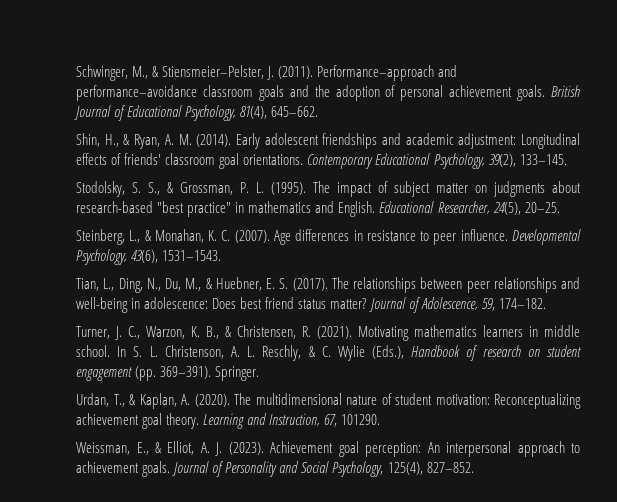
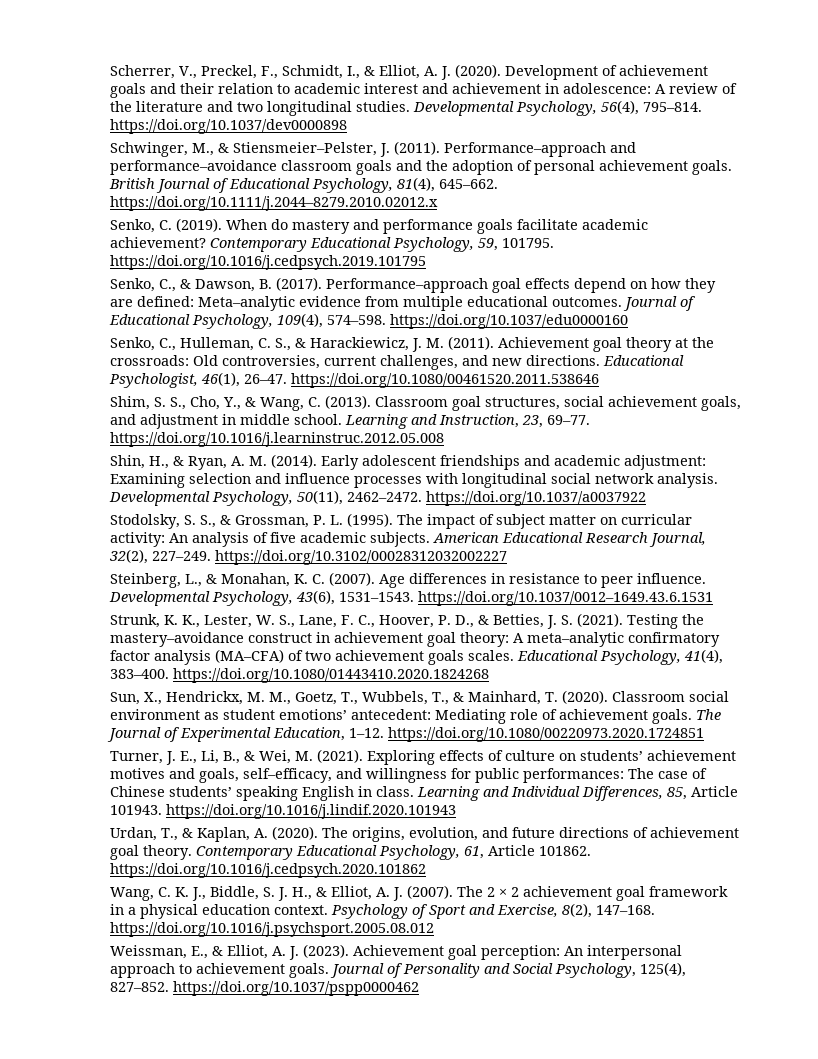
(76, 73) none -> [110,64,709,80] [110,83,738,98] [110,100,703,116] [110,119,348,134] Scherrer, V., Preckel, F., Schmidt, I., & Elliot, A. J. (2020). Development of achievement goals and their relation to academic interest and achievement in adolescence: A review of the literature and two longitudinal studies. Developmental Psychology, 56(4), 795–814. https://doi.org/10.1037/dev0000898 //
(319, 111) none -> [110,196,439,211] [110,218,649,234] [110,237,555,252] [110,255,427,270] [110,277,717,293] [110,296,697,311] [109,313,629,329] [110,336,715,352] [110,355,685,370] [109,372,600,388] [110,395,742,411] [110,414,591,429] [110,432,445,447] https://doi.org/10.1111/j.2044–8279.2010.02012.x // Senko, C. (2019). When do mastery and performance goals facilitate academic achievement? Contemporary Educational Psychology, 59, 101795. https://doi.org/10.1016/j.cedpsych.2019.101795 // Senko, C., & Dawson, B. (2017). Performance–approach goal effects depend on how they are defined: Meta–analytic evidence from multiple educational outcomes. Journal of Educational Psychology, 109(4), 574–598. https://doi.org/10.1037/edu0000160 // Senko, C., Hulleman, C. S., & Harackiewicz, J. M. (2011). Achievement goal theory at the crossroads: Old controversies, current challenges, and new directions. Educational Psychologist, 46(1), 26–47. https://doi.org/10.1080/00461520.2011.538646 // Shim, S. S., Cho, Y., & Wang, C. (2013). Classroom goal structures, social achievement goals, and adjustment in middle school. Learning and Instruction, 23, 69–77. https://doi.org/10.1016/j.learninstruc.2012.05.008
[521,133,581,149] [76,153,567,169] Longitudinal effects of friends' classroom goal orientations. Contemporary Educational Psychology, 39(2), 133–145. -> [110,473,719,488] [109,490,647,506] Examining selection and influence processes with longitudinal social network analysis. Developmental Psychology, 50(11), 2462–2472. https://doi.org/10.1037/a0037922
[493,181,581,197] [76,201,560,217] judgments about research-based "best practice" in mathematics and English. Educational Researcher, 24(5), 20–25. -> [621,514,693,525] [110,532,707,547] [109,549,508,565] curricular activity: An analysis of five academic subjects. American Educational Research Journal, 32(2), 227–249. https://doi.org/10.3102/00028312032002227
[76,277,581,293] [76,297,546,313] [76,325,581,341] [76,345,582,361] [76,366,260,381] // Tian, L., Ding, N., Du, M., & Huebner, E. S. (2017). The relationships between peer relationships and well-being in adolescence: Does best friend status matter? Journal of Adolescence, 59, 174–182. // Turner, J. C., Warzon, K. B., & Christensen, R. (2021). Motivating mathematics learners in middle school. In S. L. Christenson, A. L. Reschly, & C. Wylie (Eds.), Handbook of research on student engagement (pp. 369–391). Springer. -> [418,591,714,606] [110,613,705,629] [110,632,721,647] [110,649,724,665] [110,668,490,683] [110,690,730,705] [110,709,722,724] [107,727,705,742] [110,749,737,765] [110,768,708,783] [110,786,739,801] [110,804,457,819] https://doi.org/10.1037/0012–1649.43.6.1531 // Strunk, K. K., Lester, W. S., Lane, F. C., Hoover, P. D., & Betties, J. S. (2021). Testing the mastery–avoidance construct in achievement goal theory: A meta–analytic confirmatory factor analysis (MA–CFA) of two achievement goals scales. Educational Psychology, 41(4), 383–400. https://doi.org/10.1080/01443410.2020.1824268 // Sun, X., Hendrickx, M. M., Goetz, T., Wubbels, T., & Mainhard, T. (2020). Classroom social environment as student emotions’ antecedent: Mediating role of achievement goals. The Journal of Experimental Education, 1–12. https://doi.org/10.1080/00220973.2020.1724851 // Turner, J. E., Li, B., & Wei, M. (2021). Exploring effects of culture on students’ achievement motives and goals, self–efficacy, and willingness for public performances: The case of Chinese students’ speaking English in class. Learning and Individual Differences, 85, Article 101943. https://doi.org/10.1016/j.lindif.2020.101943
[255,393,582,409] [76,413,381,429] multidimensional nature of student motivation: Reconceptualizing achievement goal theory. Learning and Instruction, 67, 101290. -> [352,827,740,842] [110,845,592,860] [110,863,427,878] [110,885,729,901] [110,903,656,919] [110,922,435,937] origins, evolution, and future directions of achievement goal theory. Contemporary Educational Psychology, 61, Article 101862. https://doi.org/10.1016/j.cedpsych.2020.101862 // Wang, C. K. J., Biddle, S. J. H., & Elliot, A. J. (2007). The 2 × 2 achievement goal framework in a physical education context. Psychology of Sport and Exercise, 8(2), 147–168. https://doi.org/10.1016/j.psychsport.2005.08.012
(474, 467) none -> [173,981,420,996] https://doi.org/10.1037/pspp0000462

